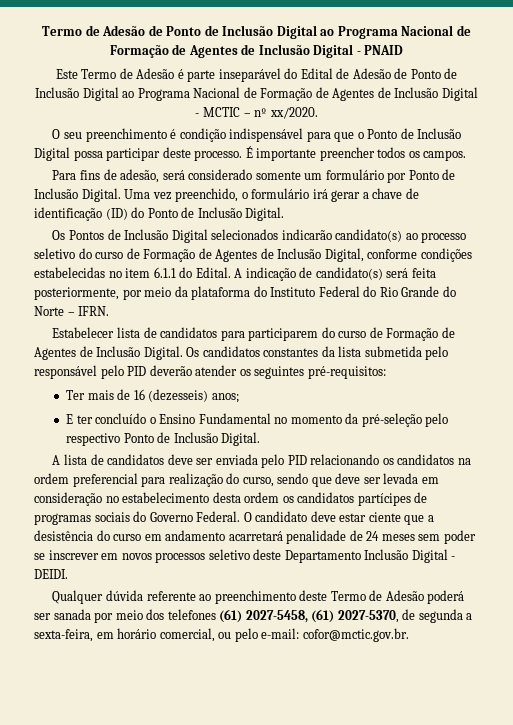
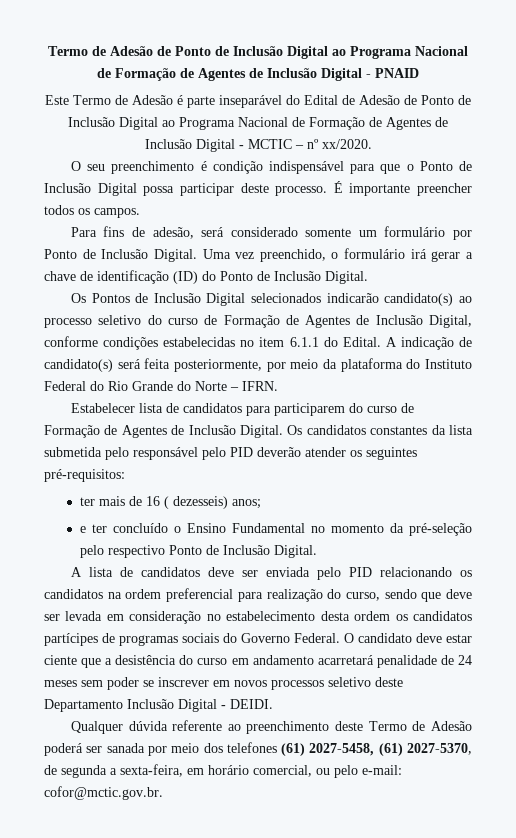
[66,390,86,400] Ter -> [80,497,96,506] ter
[148,389,209,402] (dezesseis) -> [164,496,229,509] ( dezesseis)
[66,414,74,424] E -> [80,526,87,533] e

